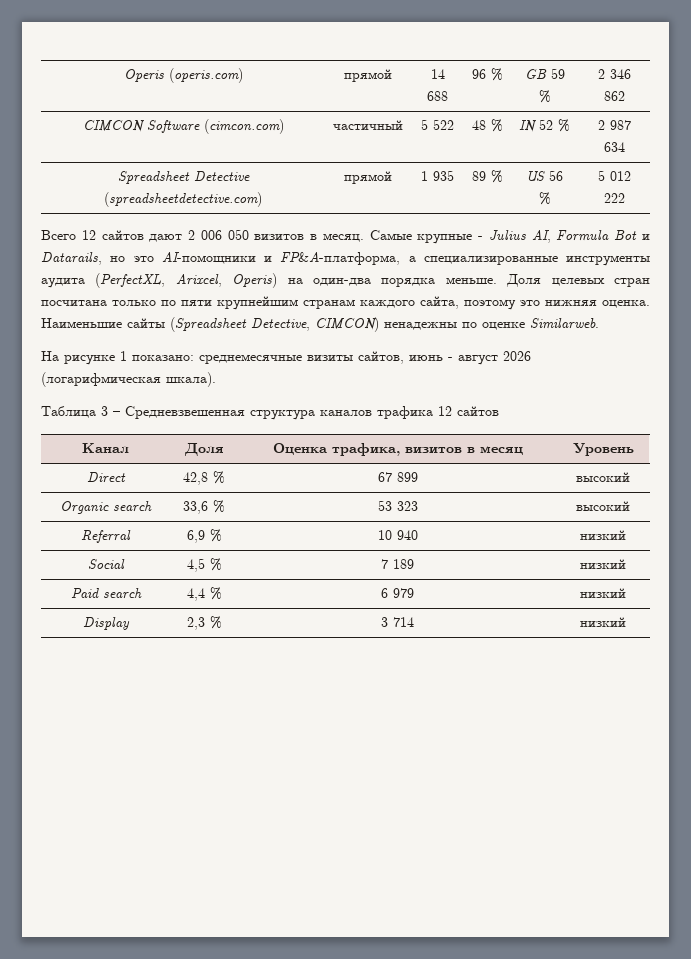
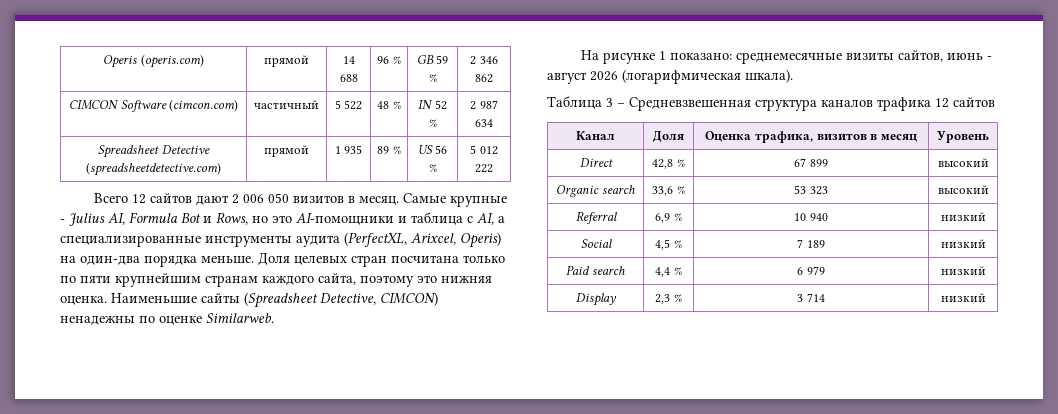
[41,252,102,265] Datarails, -> [216,212,248,225] Rows,
[280,252,401,265] FP&A-платформа, -> [411,212,494,225] таблица с AI,

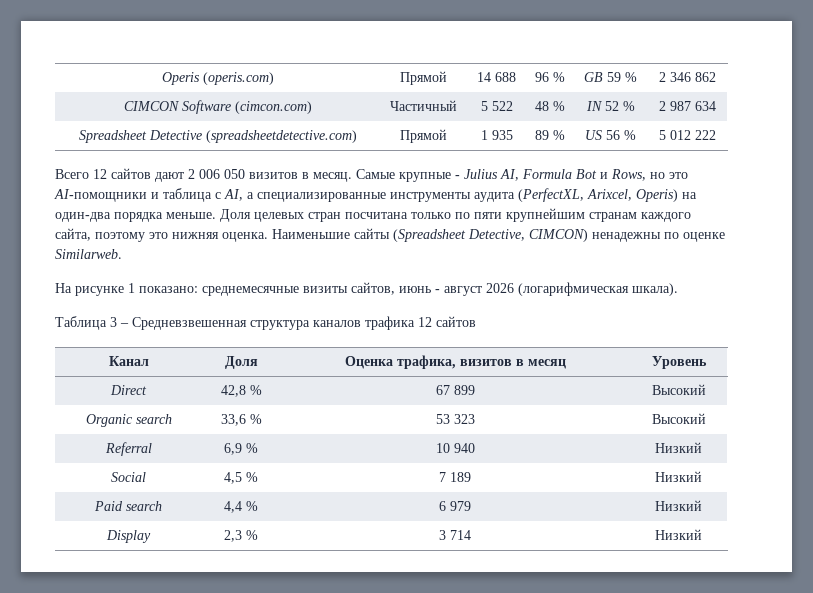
[264,55,309,67] прямой -> [400,71,447,85] Прямой
[254,100,319,109] частичный -> [390,100,457,111] Частичный
[264,145,309,157] прямой -> [400,129,447,143] Прямой
[937,158,989,167] высокий -> [651,384,706,395] Высокий
[937,185,989,194] высокий -> [651,413,706,424] Высокий
[940,212,986,221] низкий -> [655,442,702,453] Низкий
[940,239,986,248] низкий -> [655,471,702,482] Низкий
[940,266,986,275] низкий -> [655,500,702,511] Низкий
[940,293,986,302] низкий -> [655,529,702,540] Низкий

